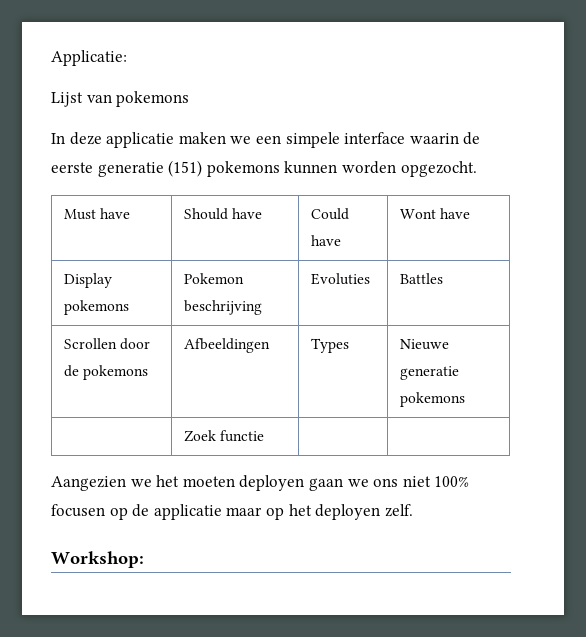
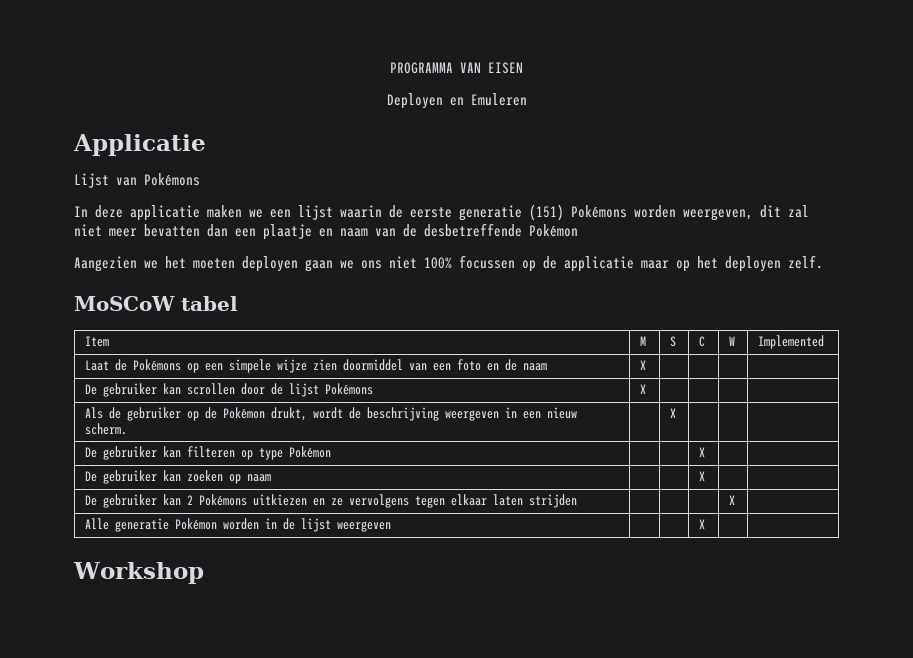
[51,50,127,66] Applicatie: -> [390,62,523,74] [386,93,527,109] [73,134,206,156] PROGRAMMA VAN EISEN // Deployen en Emuleren // Applicatie
[116,91,190,107] pokemons -> [144,173,200,186] Pokémons
[285,132,406,148] simpele interface -> [298,205,333,220] lijst
[206,161,477,177] [63,208,131,220] [183,208,263,220] [310,208,349,220] [310,235,341,246] [399,208,471,219] [63,273,112,288] [63,300,129,315] [183,273,244,284] [183,300,262,315] [310,273,370,285] [399,273,443,284] [63,338,151,350] [63,365,149,380] [183,338,270,353] [310,338,349,353] [399,339,449,350] [399,366,459,380] [399,392,465,407] [183,430,265,442] pokemons kunnen worden opgezocht. // Must have | Should have | Could have | Wont have // Display pokemons | Pokemon beschrijving | Evoluties | Battles // Scrollen door de pokemons | Afbeeldingen | Types | Nieuwe generatie pokemons // | Zoek functie | | -> [571,205,809,221] [74,223,578,240] Pokémons worden weergeven, dit zal niet meer bevatten dan een plaatje en naam van de desbetreffende Pokémon
[51,504,105,517] focusen -> [459,255,515,269] focussen
[51,551,144,568] Workshop: -> [74,296,238,311] [84,336,109,347] [639,336,646,346] [669,336,676,347] [698,336,705,347] [728,336,735,346] [757,335,824,349] [84,359,547,373] [639,360,646,370] [84,383,373,397] [639,384,646,394] [84,407,577,421] [84,423,127,435] [669,408,676,418] [84,446,331,460] [698,447,705,457] [84,470,271,484] [698,471,705,481] [84,494,577,508] [728,495,735,505] [84,518,391,532] [698,519,705,529] [73,562,204,584] MoSCoW tabel // Item | M | S | C | W | Implemented // Laat de Pokémons op een simpele wijze zien doormiddel van een foto en de naam | X | | | | // De gebruiker kan scrollen door de lijst Pokémons | X | | | | // Als de gebruiker op de Pokémon drukt, wordt de beschrijving weergeven in een nieuw scherm. | | X | | | // De gebruiker kan filteren op type Pokémon | | | X | | // De gebruiker kan zoeken op naam | | | X | | // De gebruiker kan 2 Pokémons uitkiezen en ze vervolgens tegen elkaar laten strijden | | | | X | // Alle generatie Pokémon worden in de lijst weergeven | | | X | | // Workshop

